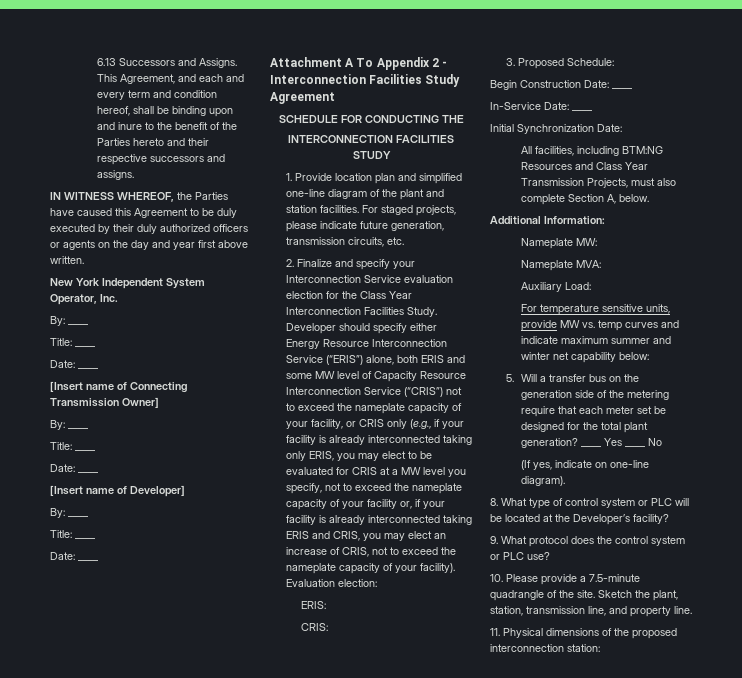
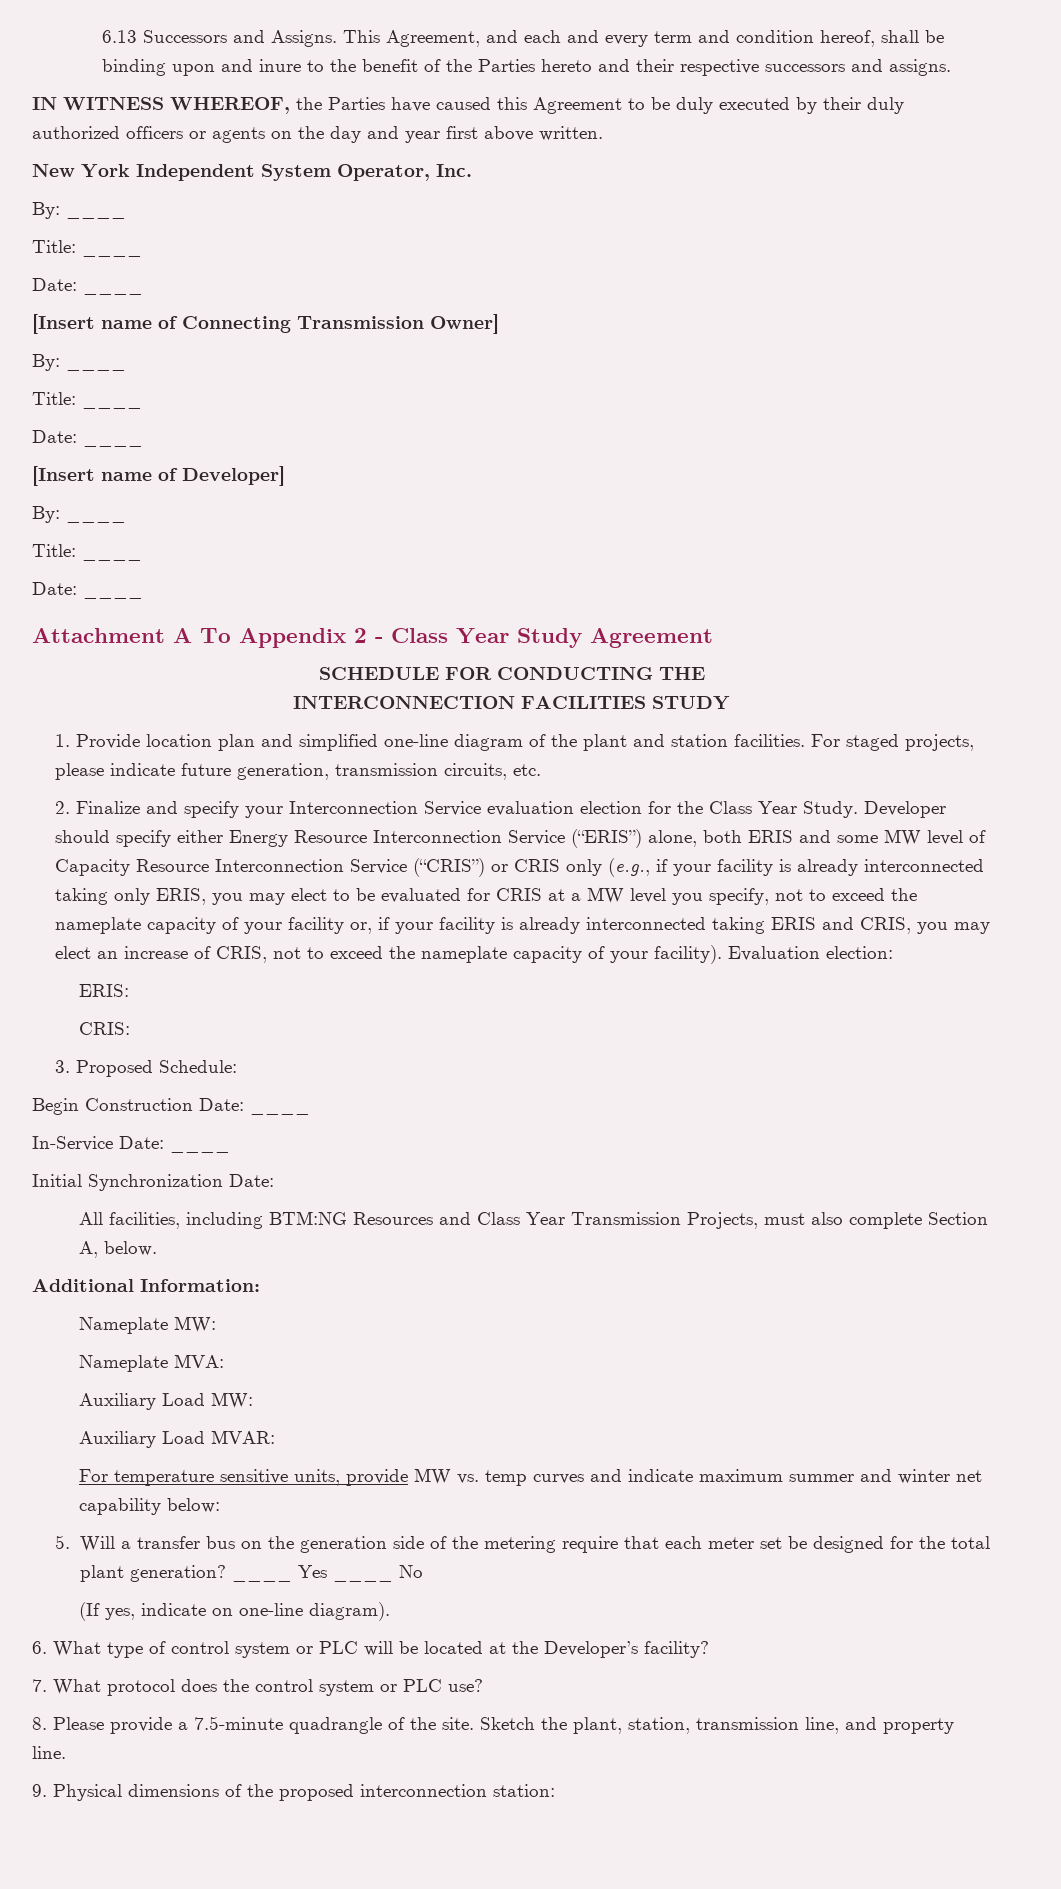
[270,74,423,84] Interconnection Facilities -> [391,628,509,644] Class Year
[285,307,404,315] Interconnection Facilities -> (798, 807) none
[445,387,462,395] [285,403,462,414] [285,419,343,429] not to exceed the nameplate capacity of your facility, -> (486, 867) none
[565,282,592,290] Load: -> [161,1392,253,1409] [78,1430,275,1448] Load MW: // Auxiliary Load MVAR:
[490,498,498,506] 8. -> [32,1641,47,1654] 6.
[490,536,498,544] 9. -> [32,1679,47,1692] 7.
[490,574,503,582] 10. -> [32,1717,47,1730] 8.
[490,628,500,636] 11. -> [32,1784,47,1797] 9.

